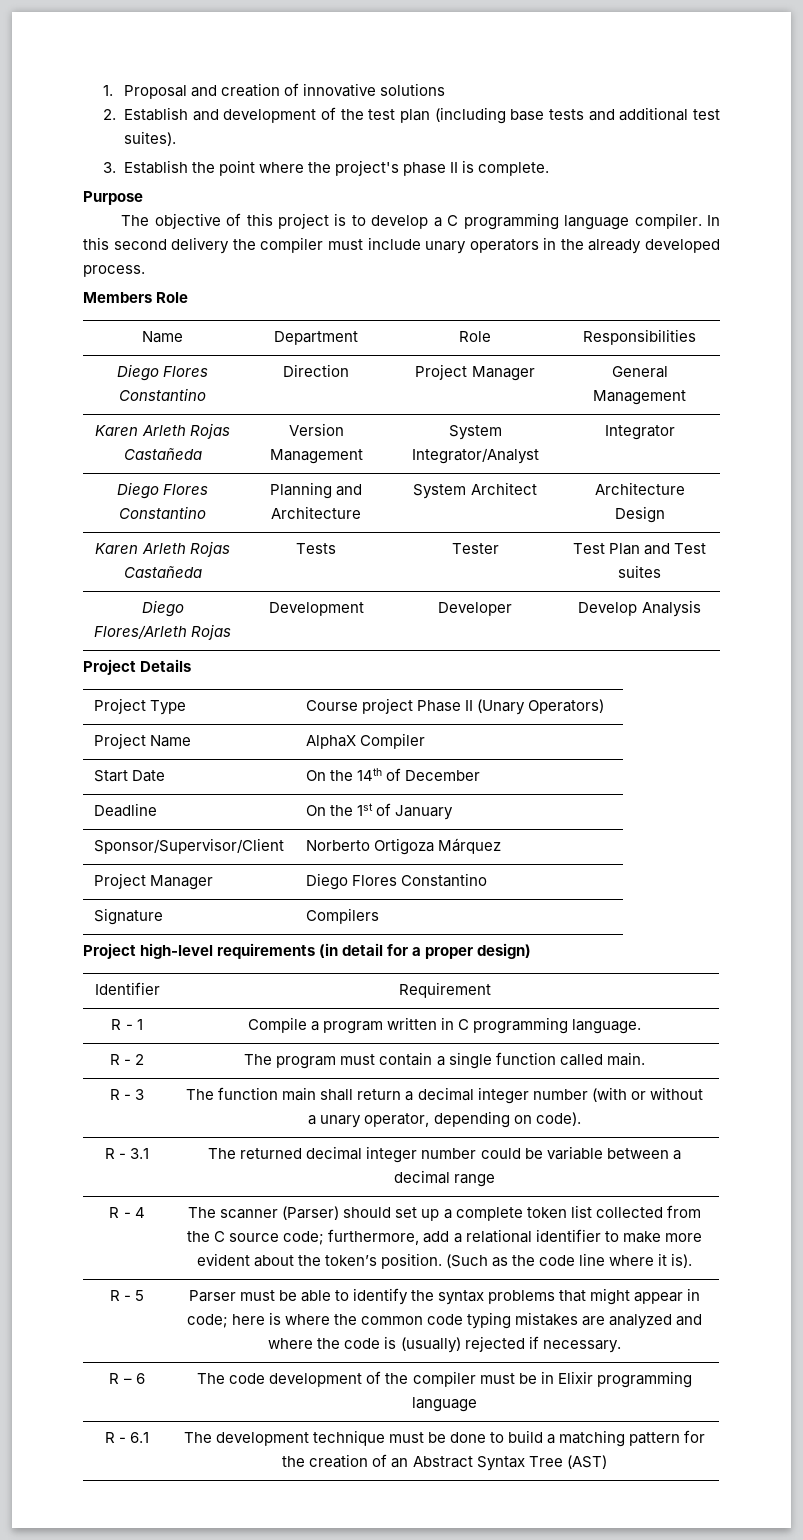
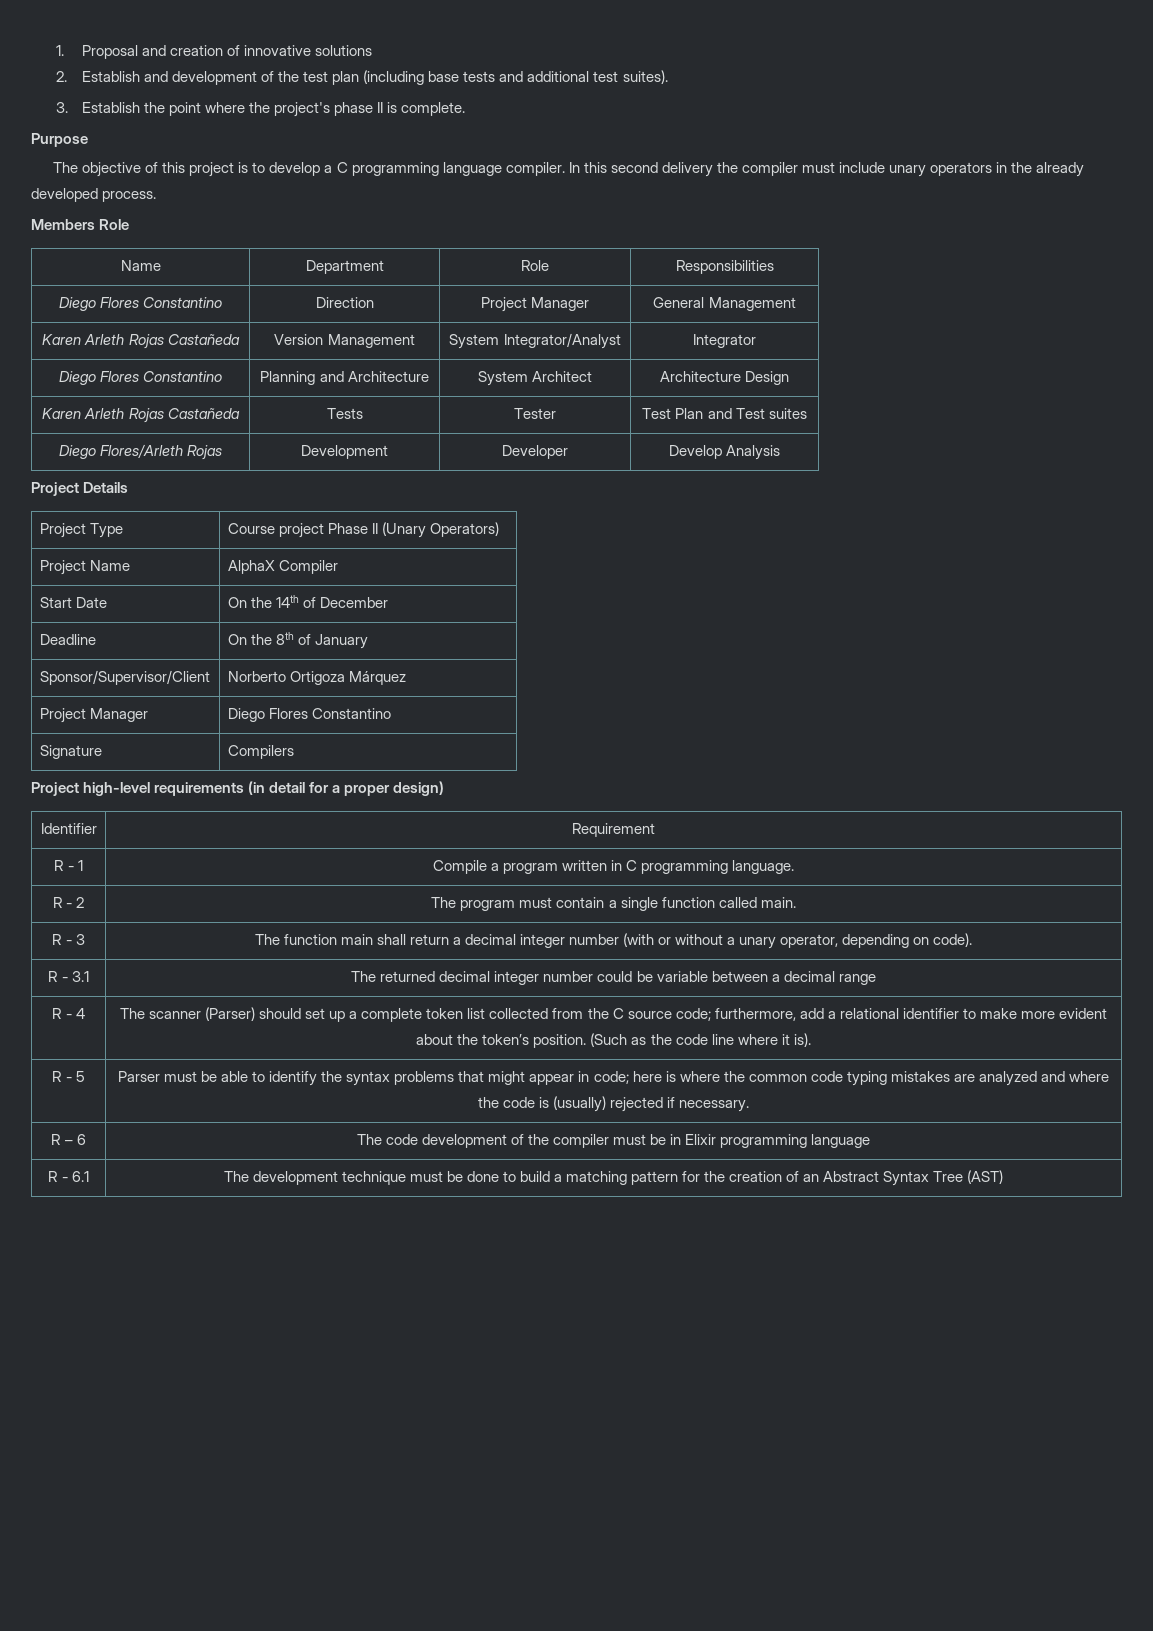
[356,803,373,816] 1st -> [276,632,295,645] 8th

